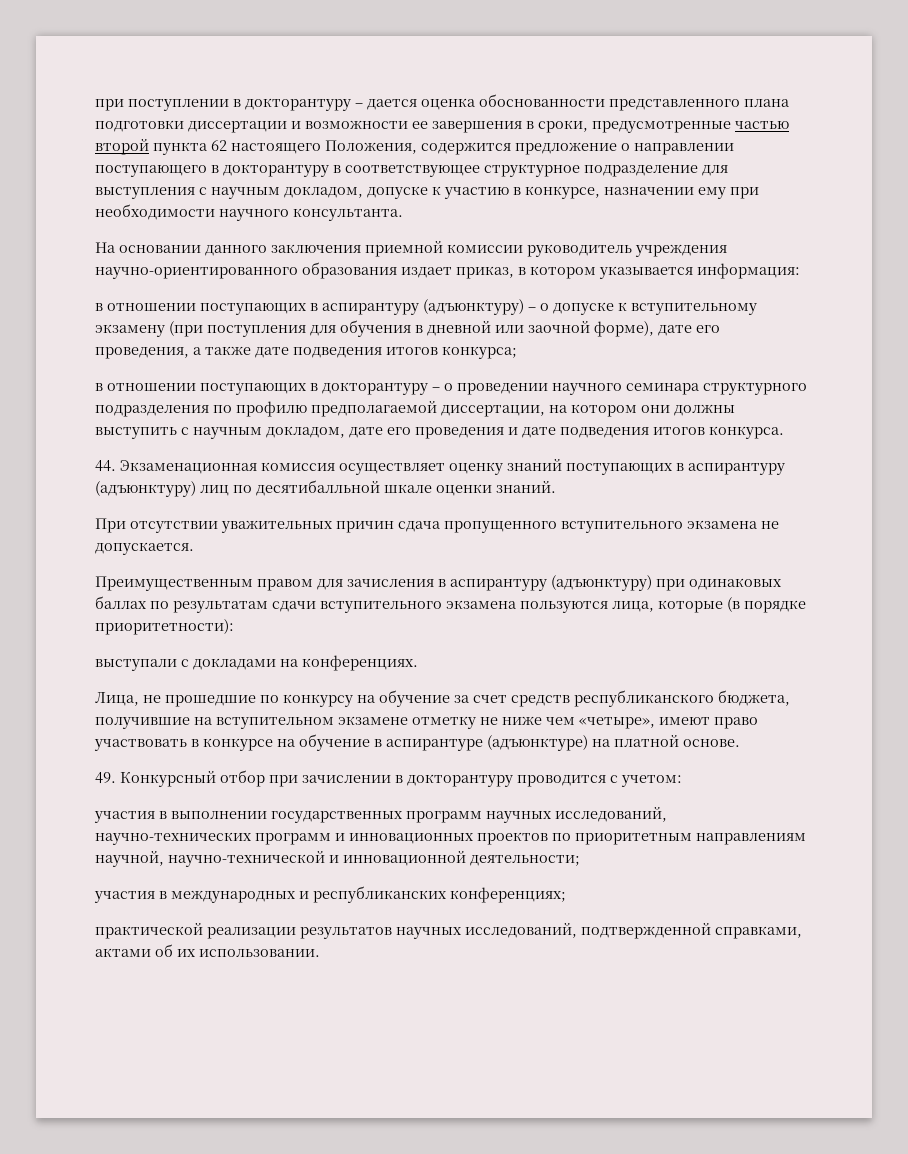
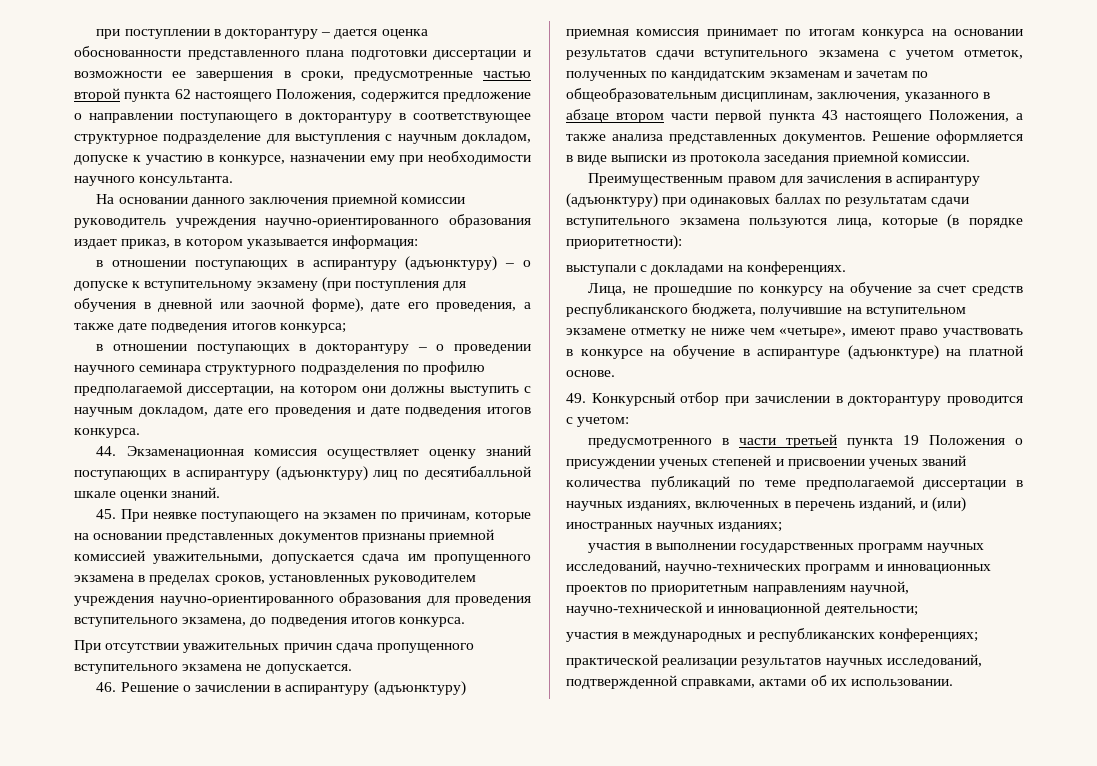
(556, 487) none -> [96,509,531,522] [74,529,494,543] [74,550,531,564] [74,575,476,585] [74,592,531,606] [74,617,465,627] // 45. При неявке поступающего на экзамен по причинам, которые на основании представленных документов признаны приемной комиссией уважительными, допускается сдача им пропущенного экзамена в пределах сроков, установленных руководителем учреждения научно-ориентированного образования для проведения вступительного экзамена, до подведения итогов конкурса.
(194, 548) none -> [96,681,466,696] [566,29,1023,39] [566,50,1023,60] [566,71,929,81] [566,88,990,102] [566,109,1023,123] [566,130,1023,144] [566,151,971,165] // 46. Решение о зачислении в аспирантуру (адъюнктуру) приемная комиссия принимает по итогам конкурса на основании результатов сдачи вступительного экзамена с учетом отметок, полученных по кандидатским экзаменам и зачетам по общеобразовательным дисциплинам, заключения, указанного в абзаце втором части первой пункта 43 настоящего Положения, а также анализа представленных документов. Решение оформляется в виде выписки из протокола заседания приемной комиссии.
(682, 781) none -> [588,434,1023,448] [566,455,967,469] [566,476,1023,490] [566,497,967,512] [566,522,783,532] // предусмотренного в части третьей пункта 19 Положения о присуждении ученых степеней и присвоении ученых званий количества публикаций по теме предполагаемой диссертации в научных изданиях, включенных в перечень изданий, и (или) иностранных научных изданиях;

